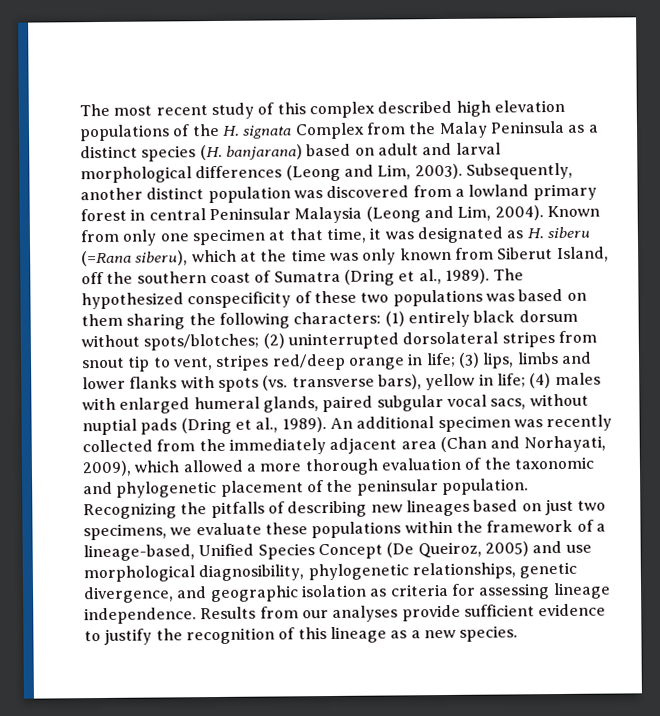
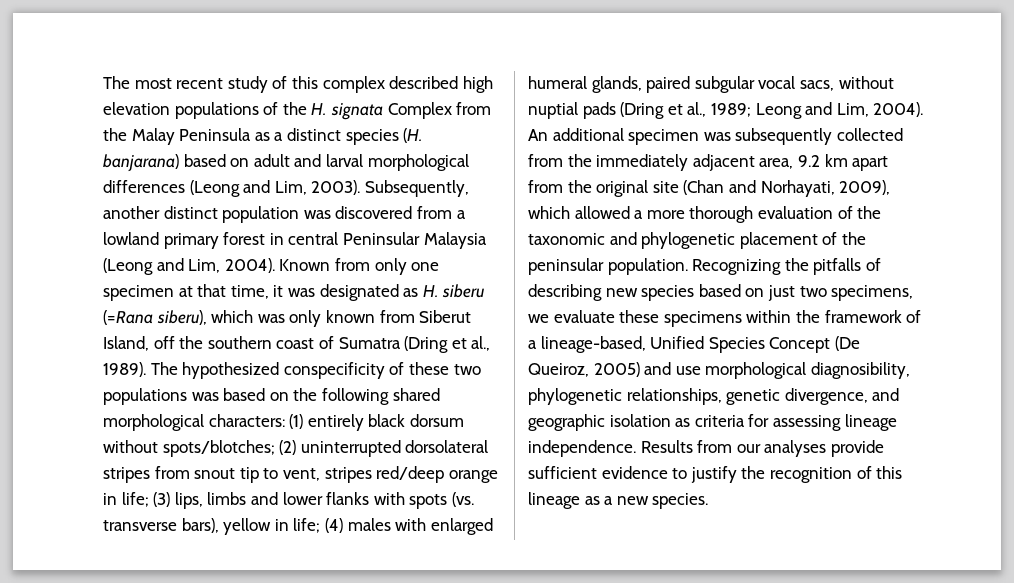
[239,249,327,262] at the time -> (254, 316) none
[81,312,290,330] them sharing the following -> [293,388,440,405] [103,414,204,431] the following shared morphological
[281,417,327,433] 1989). -> [710,102,924,119] 1989; Leong and Lim, 2004).
[546,414,613,432] recently -> [735,128,833,145] subsequently
[400,441,437,450] area -> [759,154,889,171] [528,180,679,197] area, 9.2 km apart from the original site
[405,499,470,517] lineages -> [641,285,695,301] species
[311,521,402,539] populations -> [663,311,742,327] specimens

